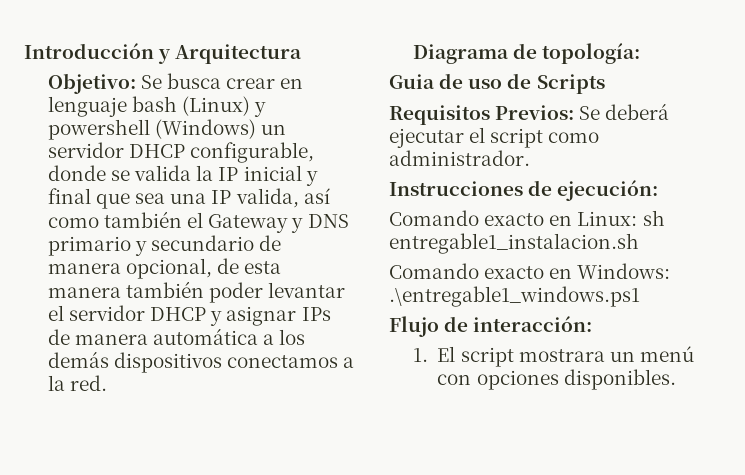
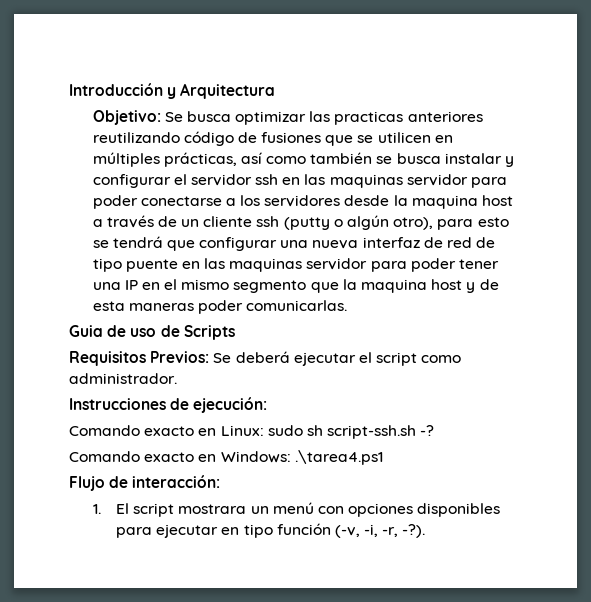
[226,78,304,89] [47,96,267,117] [47,119,287,140] [47,142,315,163] [47,165,318,186] [47,188,330,209] [47,211,349,233] [47,235,282,256] [47,258,282,279] [47,281,346,303] [47,305,331,326] [47,328,306,345] [47,351,355,373] [47,375,108,391] [412,43,641,64] crear en lenguaje bash (Linux) y powershell (Windows) un servidor DHCP configurable, donde se valida la IP inicial y final que sea una IP valida, así como también el Gateway y DNS primario y secundario de manera opcional, de esta manera también poder levantar el servidor DHCP y asignar IPs de manera automática a los demás dispositivos conectamos a la red. // Diagrama de topología: -> [235,111,483,125] [92,131,453,146] [92,152,514,167] [92,174,507,188] [92,195,513,209] [92,215,509,230] [92,236,496,251] [92,258,499,272] [92,279,499,293] [92,300,348,314] optimizar las practicas anteriores reutilizando código de fusiones que se utilicen en múltiples prácticas, así como también se busca instalar y configurar el servidor ssh en las maquinas servidor para poder conectarse a los servidores desde la maquina host a través de un cliente ssh (putty o algún otro), para esto se tendrá que configurar una nueva interfaz de red de tipo puente en las maquinas servidor para poder tener una IP en el mismo segmento que la maquina host y de esta maneras poder comunicarlas.
[642,210,665,226] [389,233,639,254] sh entregable1_instalacion.sh -> [267,425,435,439] sudo sh script-ssh.sh -?
[389,286,640,307] .\entregable1_windows.ps1 -> [294,450,383,465] .\tarea4.ps1
[563,369,676,390] disponibles. -> [417,503,501,517] [115,523,426,538] disponibles para ejecutar en tipo función (-v, -i, -r, -?).

